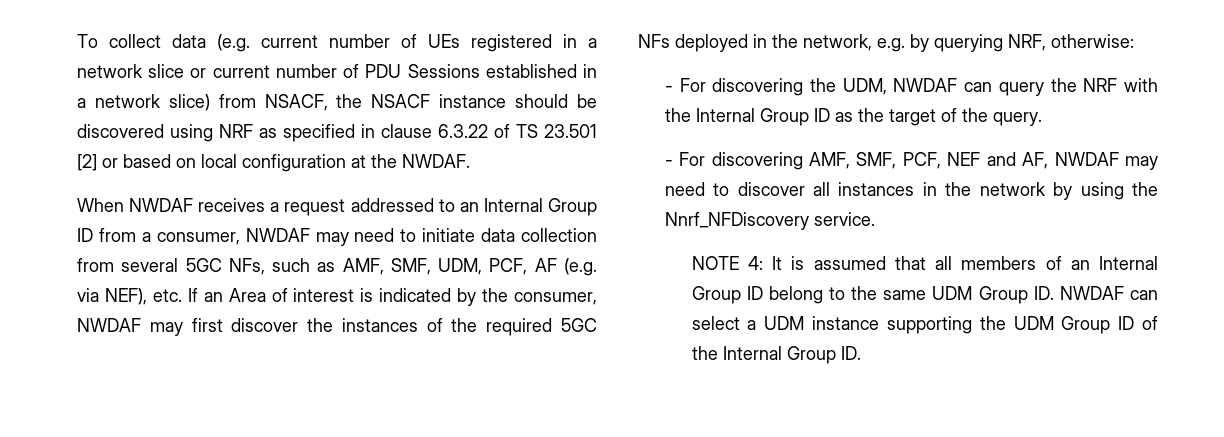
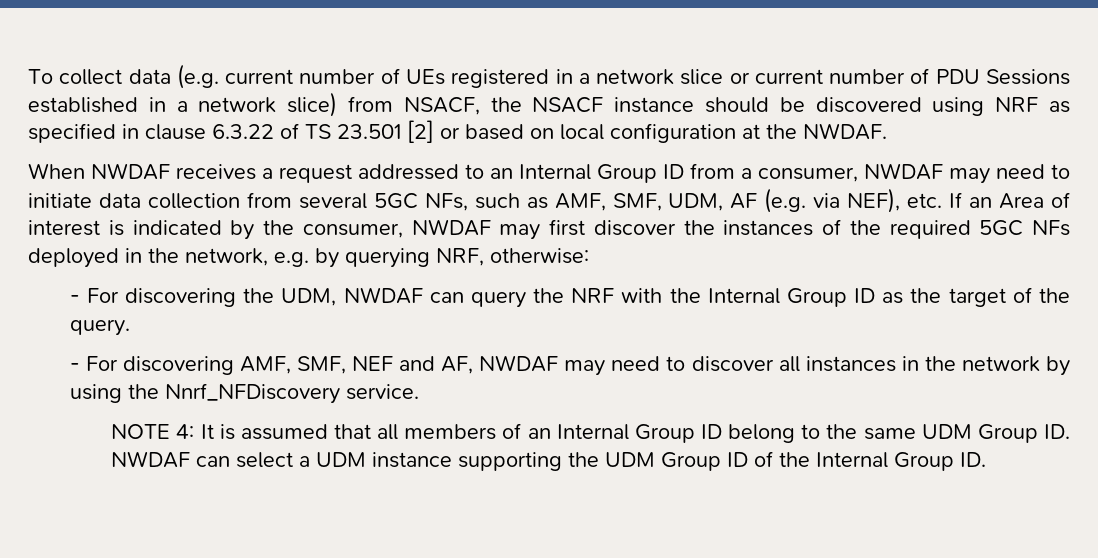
[489,258,528,275] PCF, -> (724, 202) none
[902,152,941,169] PCF, -> (346, 365) none

